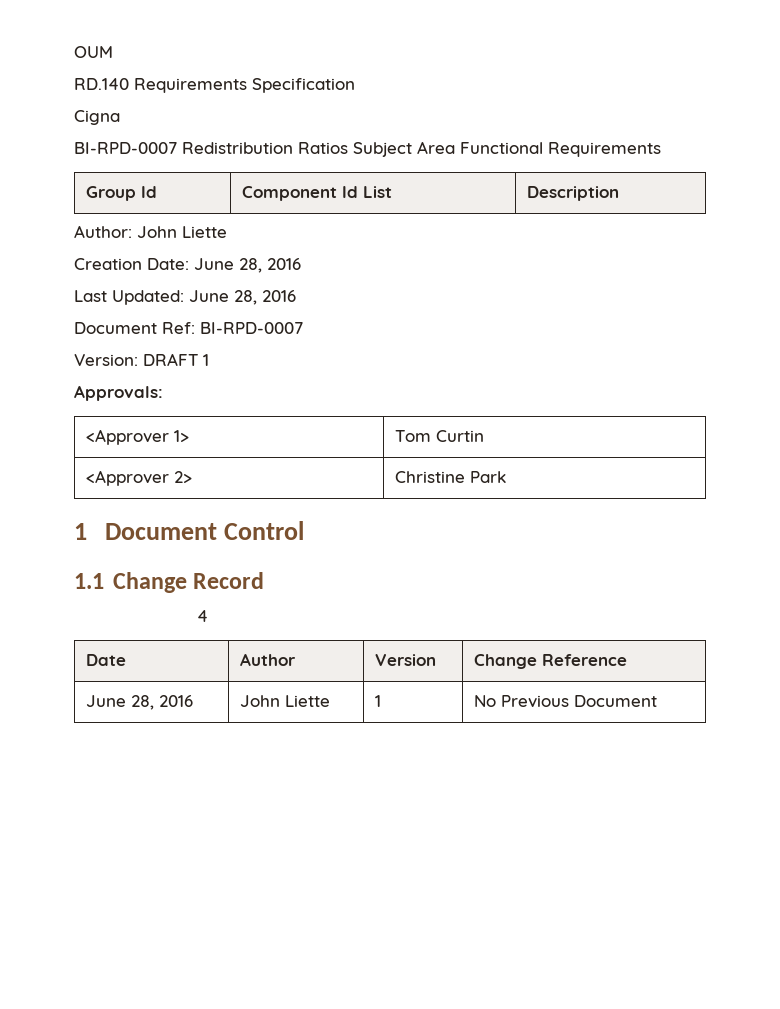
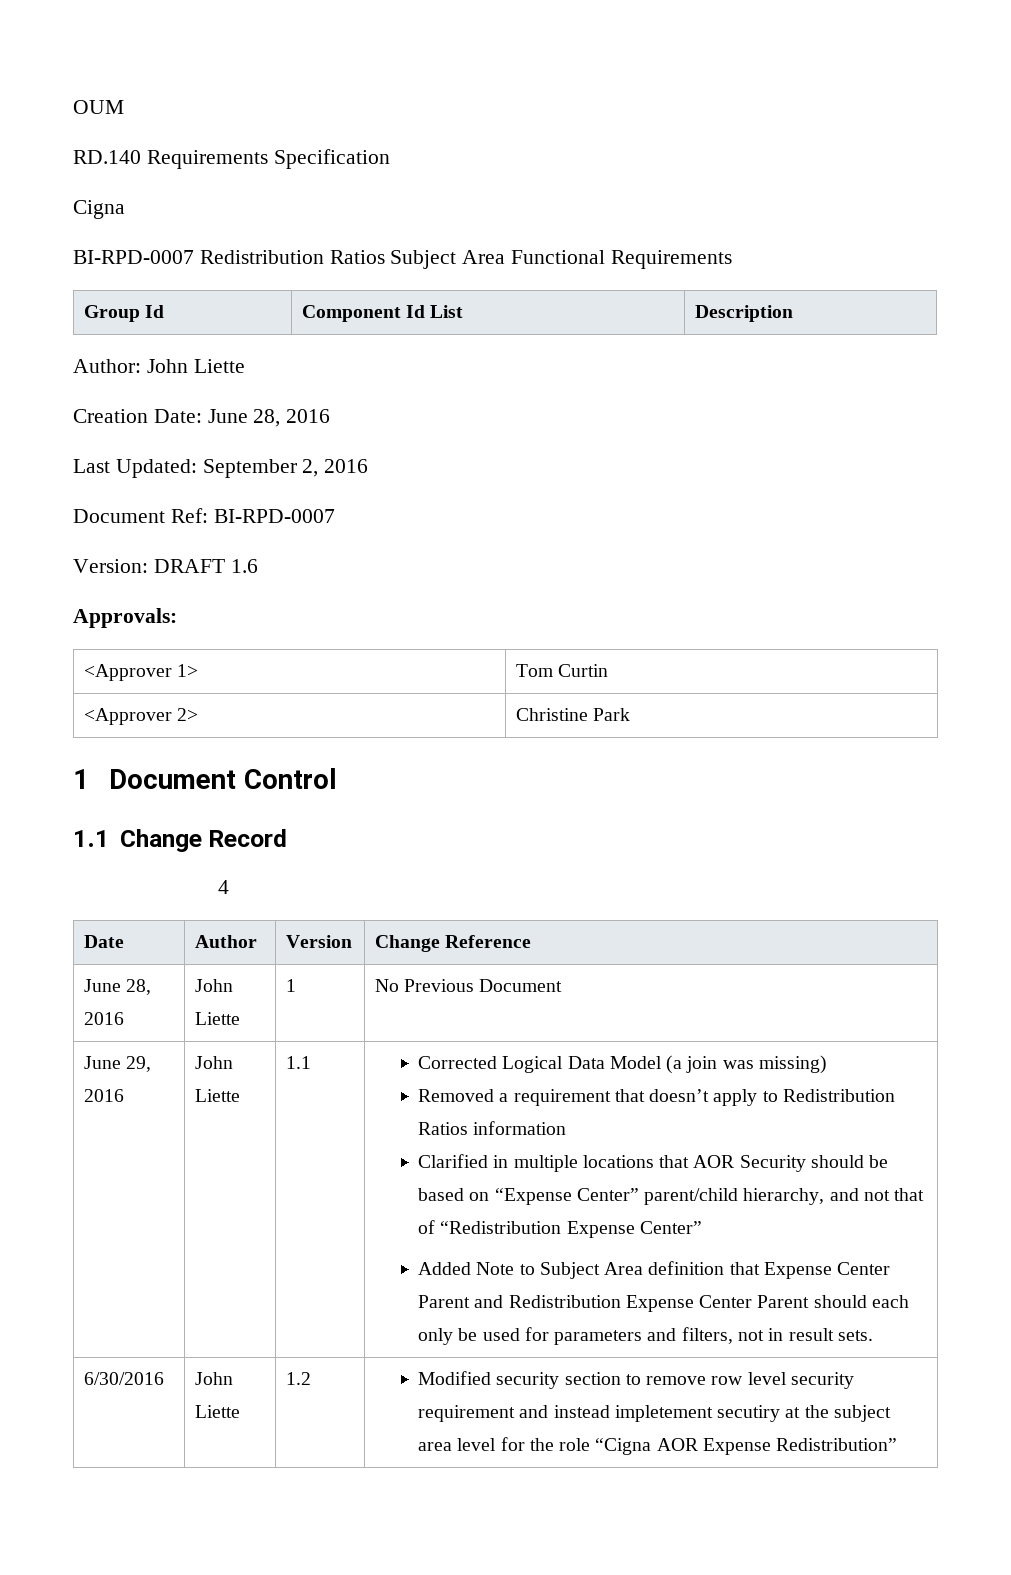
[189,290,257,305] June 28, -> [202,459,319,478] September 2,
[203,354,209,366] 1 -> [230,559,258,573] 1.6
(658, 701) none -> [83,1056,152,1072] [83,1089,124,1102] [194,1056,233,1069] [194,1089,240,1102] [285,1056,311,1069] [418,1055,827,1074] [418,1089,895,1106] [418,1121,567,1135] [418,1154,889,1172] [418,1188,925,1205] [418,1220,702,1238] [418,1261,891,1279] [418,1295,909,1312] [418,1327,873,1345] [83,1372,164,1385] [194,1372,233,1385] [194,1405,240,1418] [285,1372,311,1385] [418,1371,854,1389] [418,1405,891,1422] [418,1437,898,1455] // June 29, 2016 | John Liette | 1.1 | Corrected Logical Data Model (a join was missing) // Removed a requirement that doesn’t apply to Redistribution Ratios information // Clarified in multiple locations that AOR Security should be based on “Expense Center” parent/child hierarchy, and not that of “Redistribution Expense Center” // Added Note to Subject Area definition that Expense Center Parent and Redistribution Expense Center Parent should each only be used for parameters and filters, not in result sets. // 6/30/2016 | John Liette | 1.2 | Modified security section to remove row level security requirement and instead impletement secutiry at the subject area level for the role “Cigna AOR Expense Redistribution”

